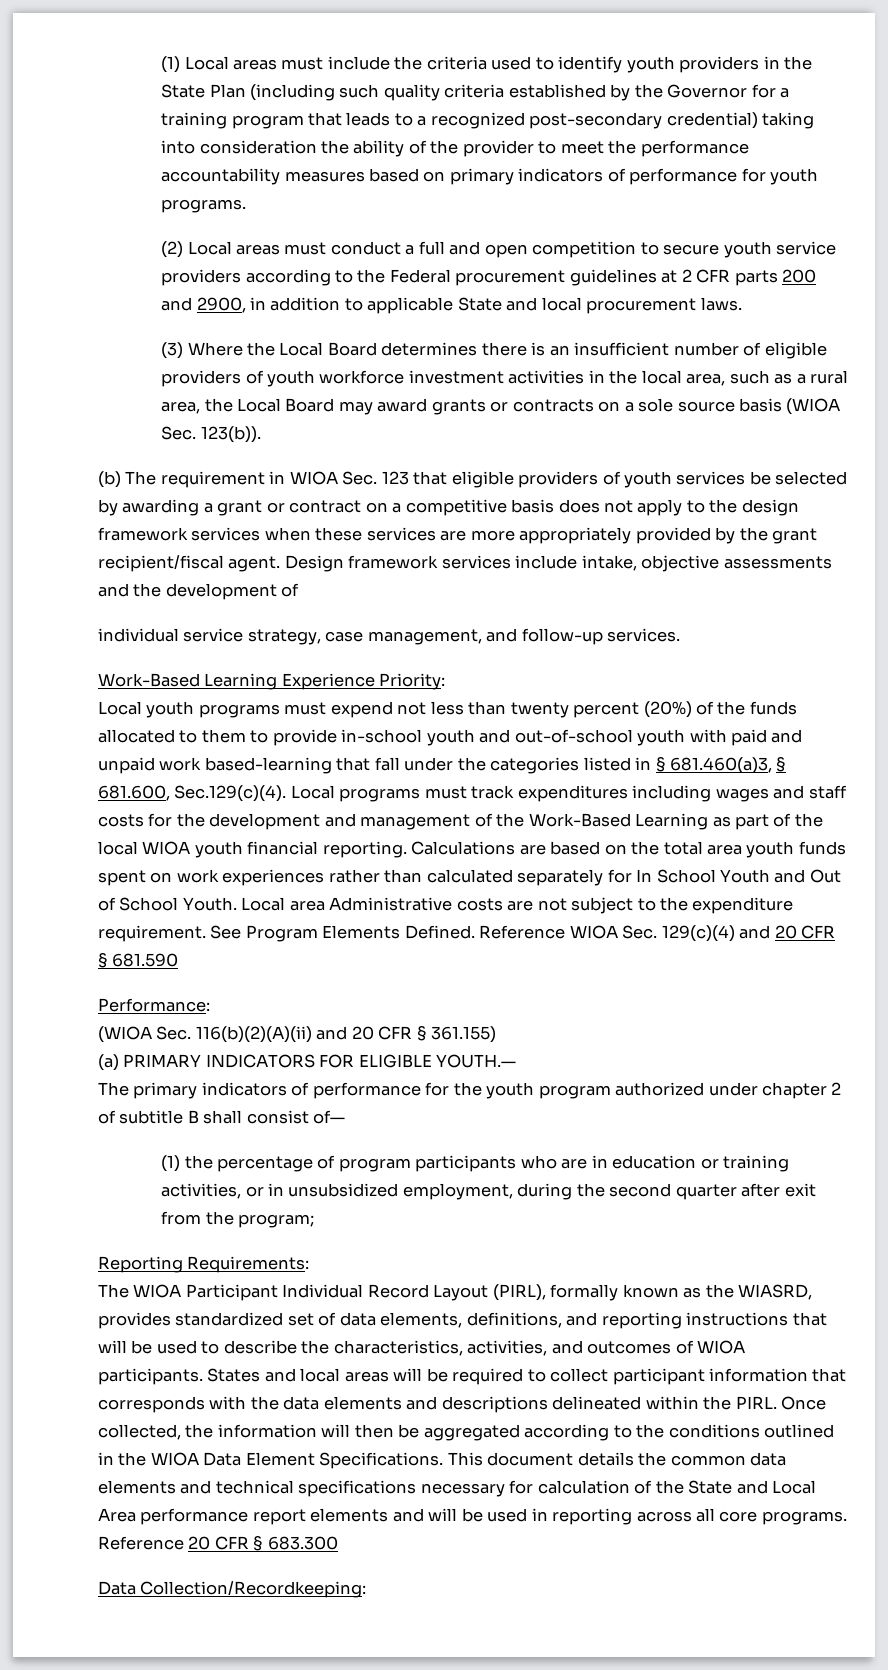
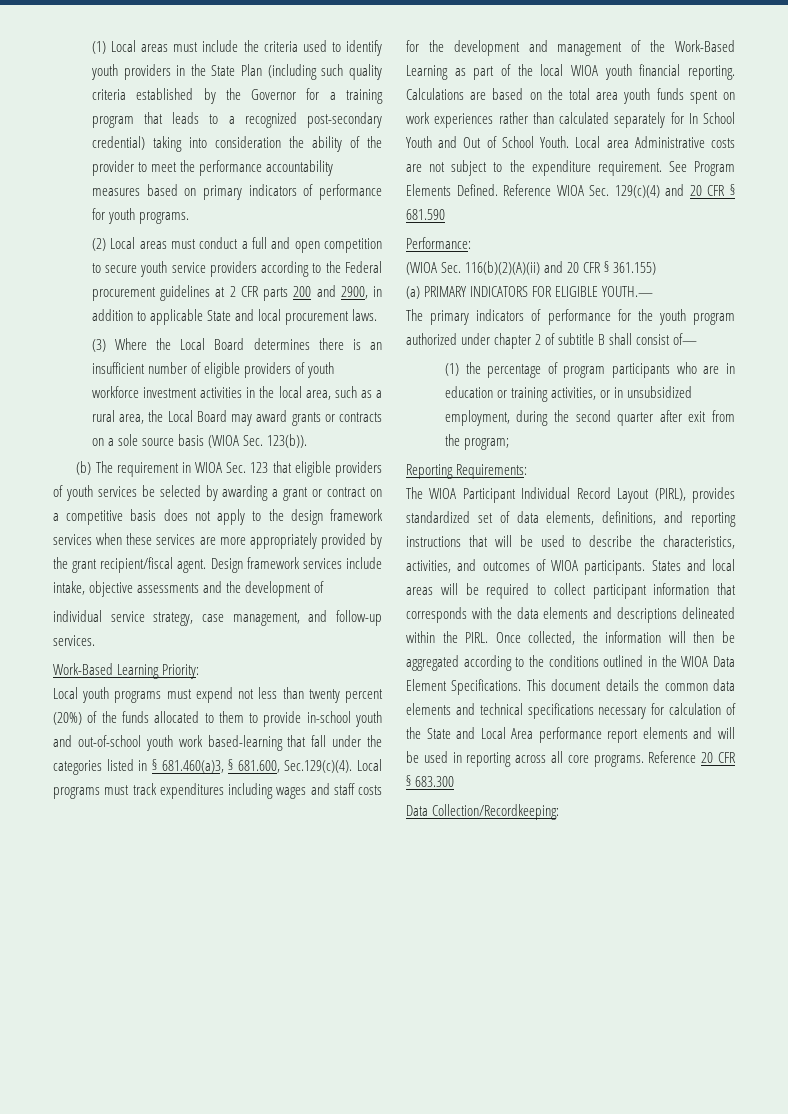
[281,673,375,690] Experience -> (160, 671) none
[689,729,803,746] [98,757,155,774] with paid and unpaid -> (173, 743) none
[550,1284,813,1301] formally known as the WIASRD, -> (686, 494) none

